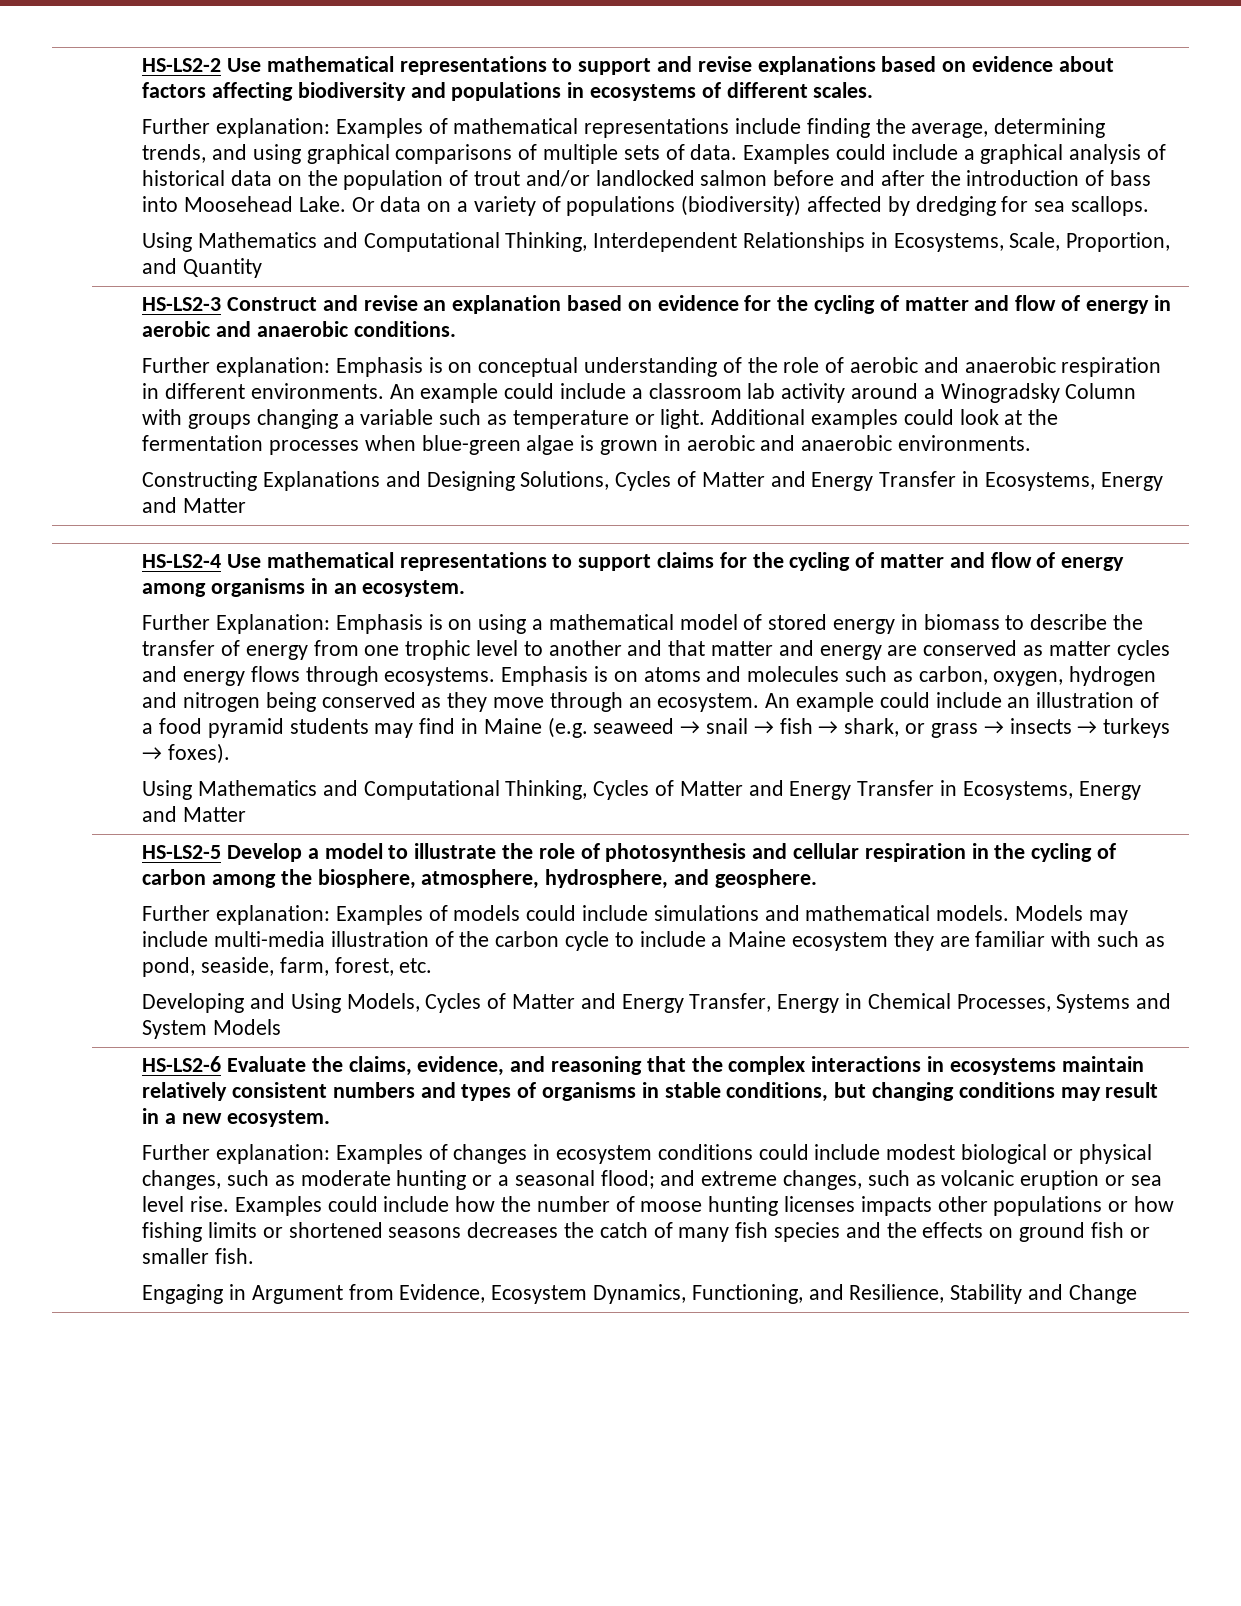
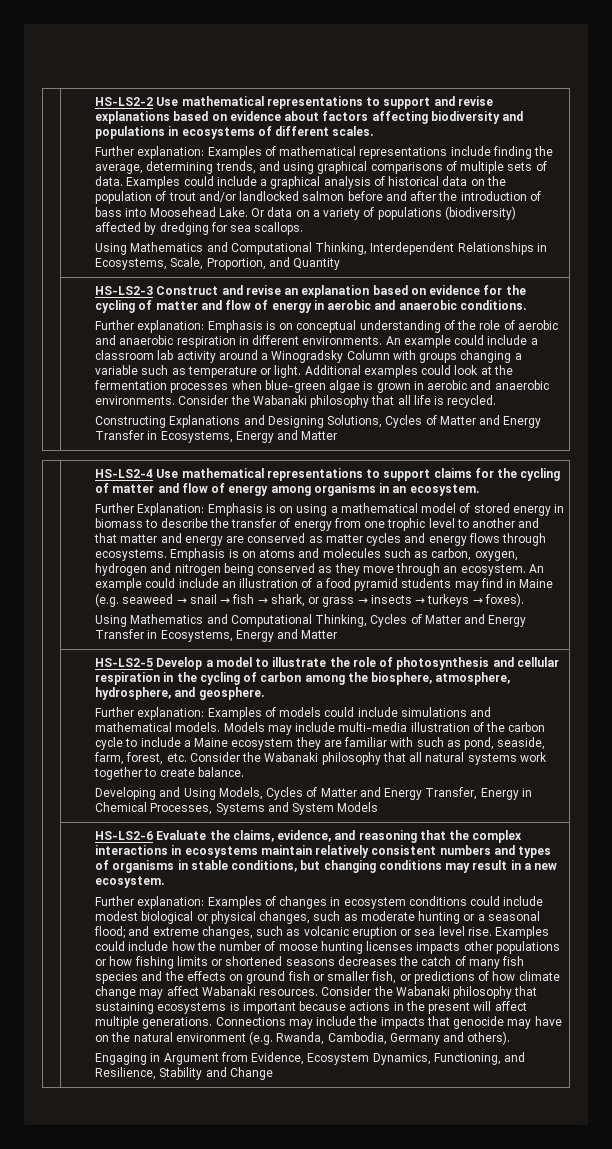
(1032, 443) none -> [178,395,497,408] Consider the Wabanaki philosophy that all life is recycled.
(433, 965) none -> [189,752,547,765] [94,767,244,780] Consider the Wabanaki philosophy that all natural systems work together to create balance.
[215,1248,255,1264] fish. -> [371,971,560,984] [95,986,538,999] [95,1001,527,1014] [95,1016,562,1029] [95,1031,511,1045] fish, or predictions of how climate change may affect Wabanaki resources. Consider the Wabanaki philosophy that sustaining ecosystems is important because actions in the present will affect multiple generations. Connections may include the impacts that genocide may have on the natural environment (e.g. Rwanda, Cambodia, Germany and others).

